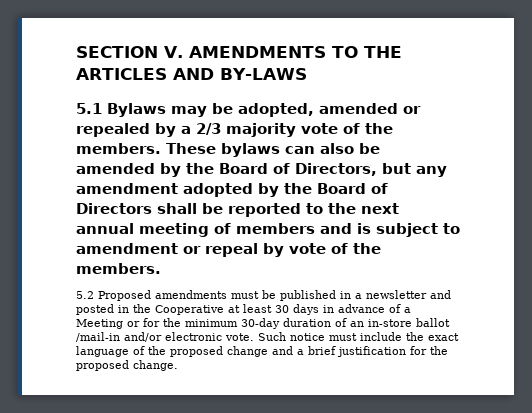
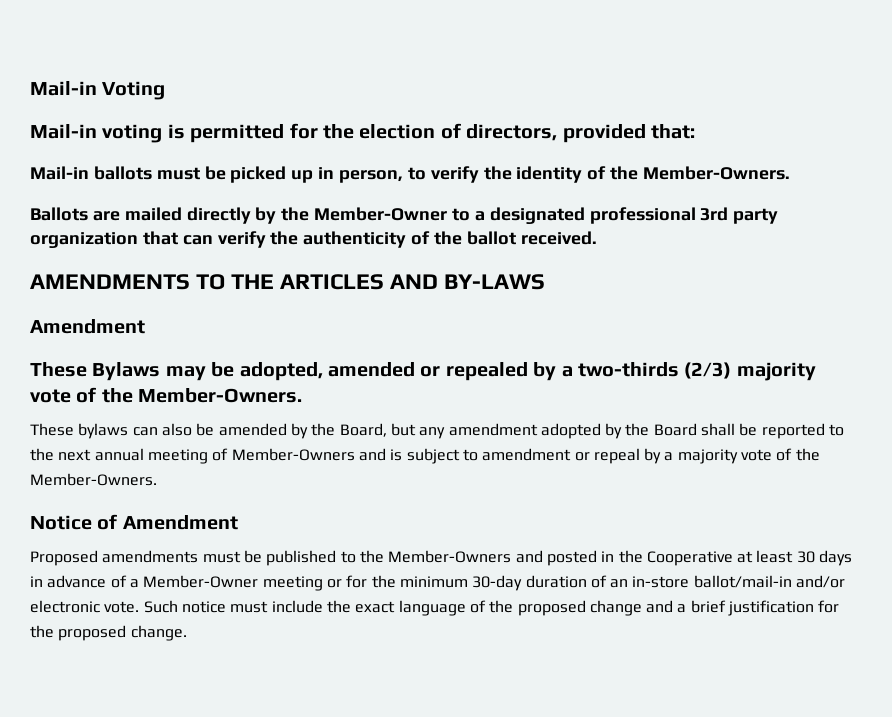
[76,46,183,58] SECTION V. -> [30,81,166,100] [30,123,695,143] [30,166,791,183] [30,207,779,224] [30,231,597,248] Mail-in Voting // Mail-in voting is permitted for the election of directors, provided that: // Mail-in ballots must be picked up in person, to verify the identity of the Member-Owners. // Ballots are mailed directly by the Member-Owner to a designated professional 3rd party organization that can verify the authenticity of the ballot received. //
[76,103,102,114] 5.1 -> [30,319,145,334] [30,362,87,377] Amendment // These
[196,123,393,137] [76,143,161,154] 2/3 majority vote of the members. -> [577,362,816,381] [30,387,303,403] two-thirds (2/3) majority vote of the Member-Owners. //
[219,163,377,176] Board of Directors, -> [339,423,387,437] Board,
[371,183,388,194] [76,203,152,214] of Directors -> (697, 429) none
[236,223,315,234] members -> [231,448,355,461] Member-Owners
[289,243,381,254] [76,263,161,274] [76,291,94,299] vote of the members. // 5.2 -> [664,448,820,464] [30,473,157,486] [30,514,238,530] a majority vote of the Member-Owners. // Notice of Amendment //
[340,290,427,299] in a newsletter -> [340,550,512,563] to the Member-Owners
[76,319,123,329] Meeting -> [143,575,323,591] Member-Owner meeting
[416,318,450,327] [76,332,120,342] ballot /mail-in -> [693,575,792,588] ballot/mail-in

